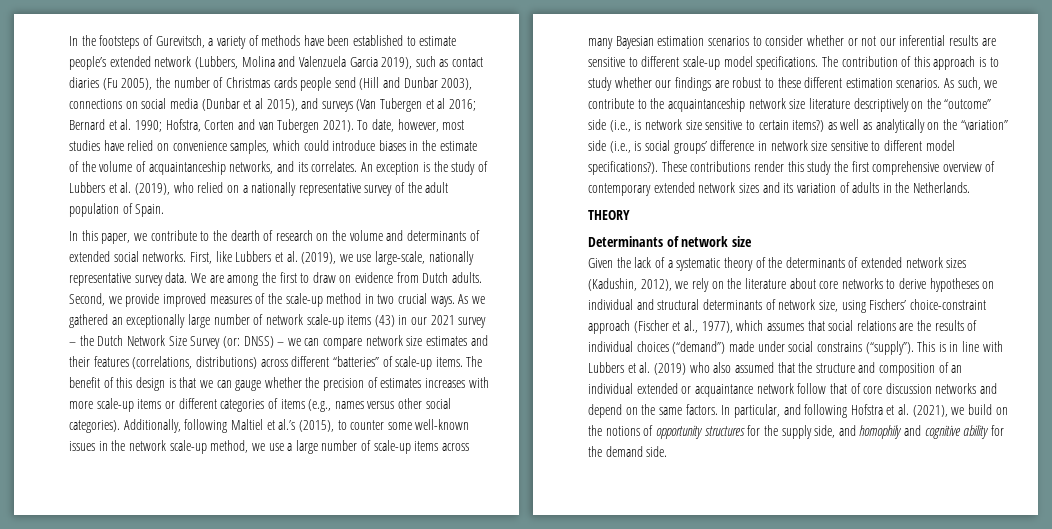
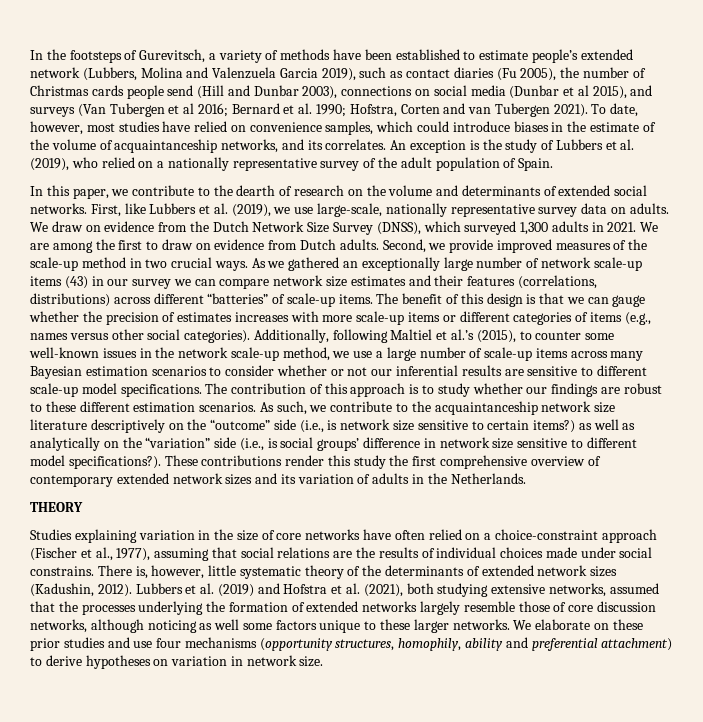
[165,272,188,283] data. -> [581,203,669,214] [30,221,637,235] data on adults. We draw on evidence from the Dutch Network Size Survey (DNSS), which surveyed 1,300 adults in 2021.
[430,315,487,328] [69,335,285,349] 2021 survey – the Dutch Network Size Survey (or: DNSS) – -> [132,279,172,289] survey
[588,236,752,247] [588,257,673,268] Determinants of network size // Given the lack of a -> [30,529,657,543] [30,547,653,561] [30,565,237,579] Studies explaining variation in the size of core networks have often relied on a choice-constraint approach (Fischer et al., 1977), assuming that social relations are the results of individual choices made under social constrains. There is, however, little
[640,278,995,292] [588,299,986,313] [588,320,978,334] [588,341,1003,355] [588,362,963,376] [588,383,998,397] [588,404,1008,418] [588,425,1005,439] [588,446,668,457] 2012), we rely on the literature about core networks to derive hypotheses on individual and structural determinants of network size, using Fischers’ choice-constraint approach (Fischer et al., 1977), which assumes that social relations are the results of individual choices (“demand”) made under social constrains (“supply”). This is in line with Lubbers et al. (2019) who also assumed that the structure and composition of an individual extended or acquaintance network follow that of core discussion networks and depend on the same factors. In particular, and following Hofstra et al. (2021), we build on the notions of opportunity structures for the supply side, and homophily and cognitive ability for the demand side. -> [97,583,659,597] [30,601,656,615] [30,619,643,633] [30,637,673,651] [30,655,324,669] 2012). Lubbers et al. (2019) and Hofstra et al. (2021), both studying extensive networks, assumed that the processes underlying the formation of extended networks largely resemble those of core discussion networks, although noticing as well some factors unique to these larger networks. We elaborate on these prior studies and use four mechanisms (opportunity structures, homophily, ability and preferential attachment) to derive hypotheses on variation in network size.

